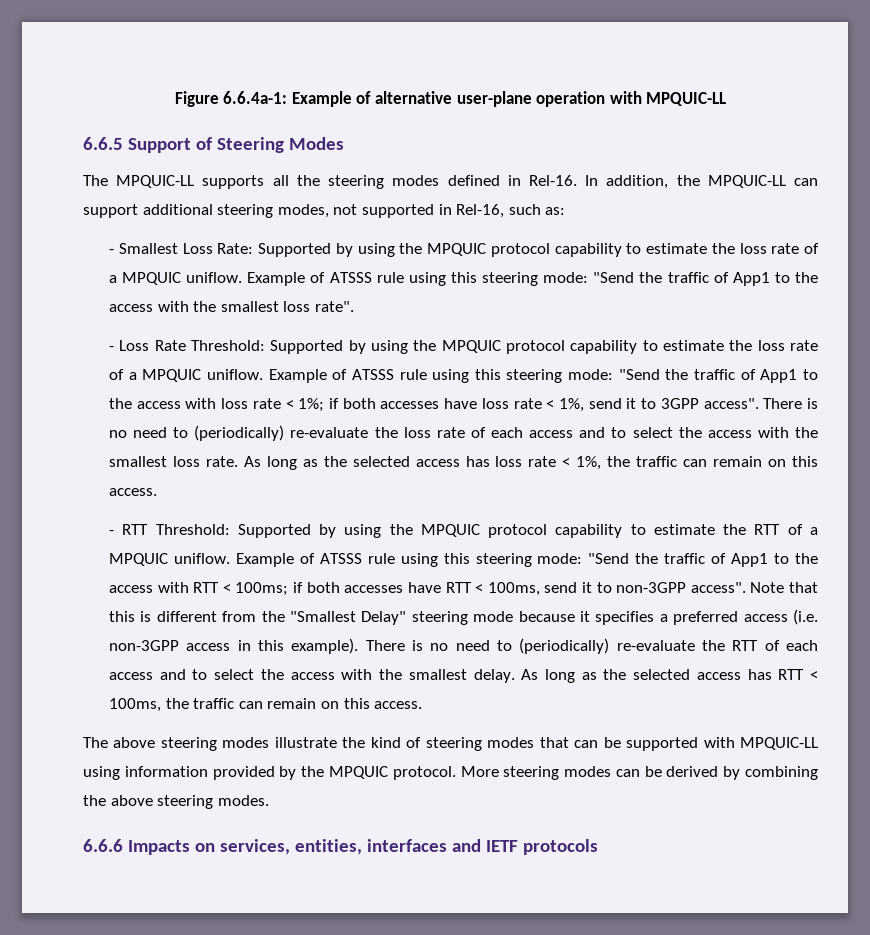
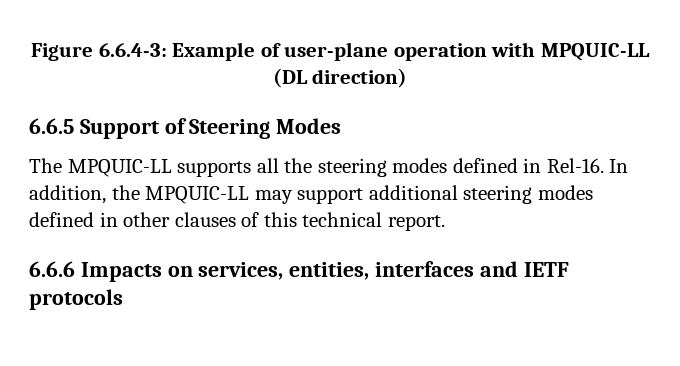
[223,91,452,107] 6.6.4a-1: Example of alternative -> [98,42,281,61] 6.6.4-3: Example of
(727, 99) none -> [272,68,408,88] (DL direction)
[793,178,818,186] can -> [254,190,293,204] may
[277,204,566,218] [108,243,820,257] [108,272,818,286] [108,301,354,312] [108,340,819,354] [108,369,818,383] [108,398,819,412] [108,425,818,441] [108,456,818,470] [108,488,157,496] [108,524,818,538] [108,553,819,567] [108,582,819,596] [108,609,818,625] [108,638,819,654] [108,669,818,683] [108,698,423,712] [83,737,818,751] [83,766,819,780] [83,795,269,809] modes, not supported in Rel-16, such as: // - Smallest Loss Rate: Supported by using the MPQUIC protocol capability to estimate the loss rate of a MPQUIC uniflow. Example of ATSSS rule using this steering mode: "Send the traffic of App1 to the access with the smallest loss rate". // - Loss Rate Threshold: Supported by using the MPQUIC protocol capability to estimate the loss rate of a MPQUIC uniflow. Example of ATSSS rule using this steering mode: "Send the traffic of App1 to the access with loss rate < 1%; if both accesses have loss rate < 1%, send it to 3GPP access". There is no need to (periodically) re-evaluate the loss rate of each access and to select the access with the smallest loss rate. As long as the selected access has loss rate < 1%, the traffic can remain on this access. // - RTT Threshold: Supported by using the MPQUIC protocol capability to estimate the RTT of a MPQUIC uniflow. Example of ATSSS rule using this steering mode: "Send the traffic of App1 to the access with RTT < 100ms; if both accesses have RTT < 100ms, send it to non-3GPP access". Note that this is different from the "Smallest Delay" steering mode because it specifies a preferred access (i.e. non-3GPP access in this example). There is no need to (periodically) re-evaluate the RTT of each access and to select the access with the smallest delay. As long as the selected access has RTT < 100ms, the traffic can remain on this access. // The above steering modes illustrate the kind of steering modes that can be supported with MPQUIC-LL using information provided by the MPQUIC protocol. More steering modes can be derived by combining the above steering modes. -> [537,185,593,200] [29,212,445,231] modes defined in other clauses of this technical report.

